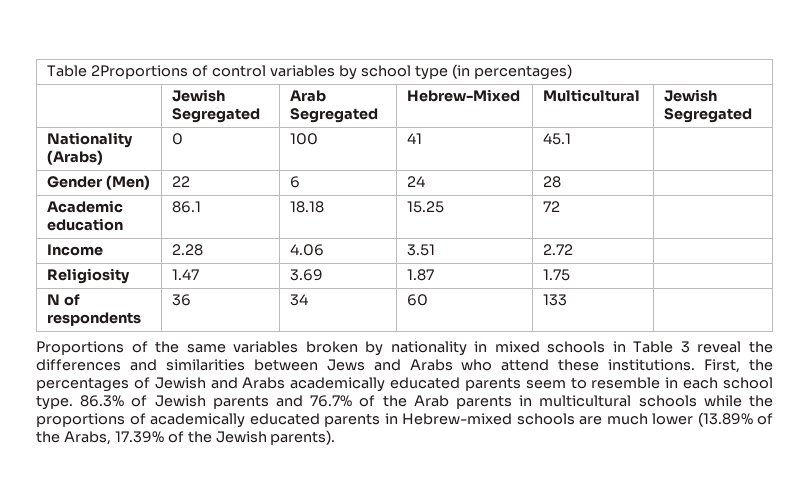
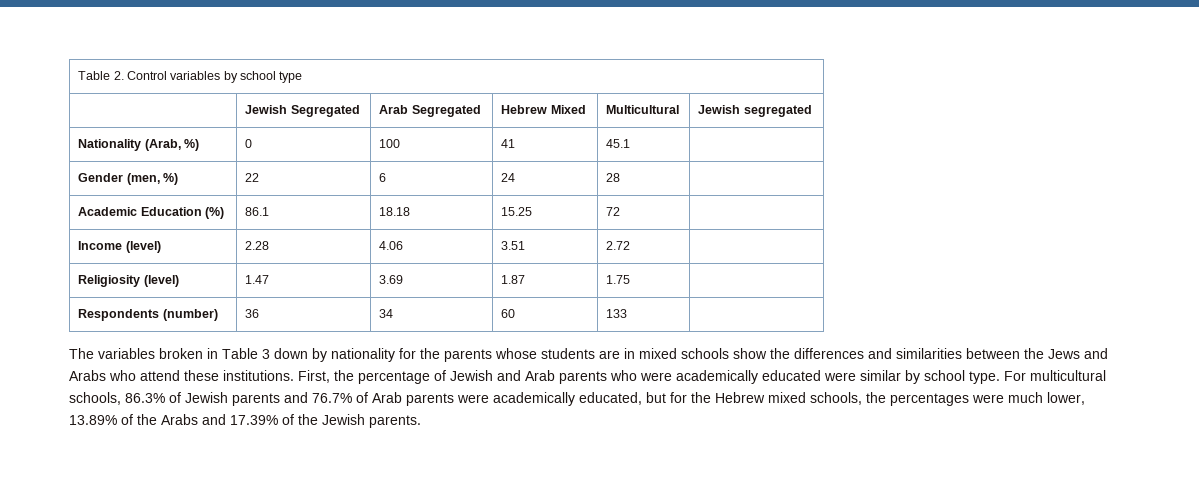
[47,65,267,79] Table 2Proportions of control -> [78,71,167,80] Table 2. Control
[451,64,572,80] (in percentages) -> (303, 77) none
[407,89,521,102] Hebrew-Mixed -> [501,105,586,114] Hebrew Mixed
[664,108,753,123] Segregated -> [743,105,812,117] segregated
[47,150,104,165] (Arabs) -> [144,139,199,151] (Arab, %)
[106,175,151,190] (Men) -> [126,173,178,185] (men, %)
[47,218,124,231] education -> [140,207,224,219] Education (%)
(104, 250) none -> [125,241,161,253] (level)
(131, 276) none -> [143,275,179,287] (level)
[47,294,81,306] [47,312,142,326] N of respondents -> [78,309,218,321] Respondents (number)
[36,341,742,356] Proportions of the same variables broken by nationality in mixed schools in Table 3 reveal -> [69,348,767,362] The variables broken in Table 3 down by nationality for the parents whose students are in mixed schools show
(318, 365) none -> [1024,348,1044,359] the
[36,377,129,392] percentages -> [358,371,430,384] percentage
[242,377,773,392] [36,395,73,410] Arabs academically educated parents seem to resemble in each school type. -> [525,370,1106,384] [69,392,121,405] Arab parents who were academically educated were similar by school type. For multicultural schools,
[382,395,773,409] [36,412,773,428] [36,431,111,445] the Arab parents in multicultural schools while the proportions of academically educated parents in Hebrew-mixed schools are much lower (13.89% of the Arabs, -> [372,392,1085,406] [69,414,226,425] Arab parents were academically educated, but for the Hebrew mixed schools, the percentages were much lower, 13.89% of the Arabs and
[270,430,336,445] parents). -> [369,415,421,428] parents.

